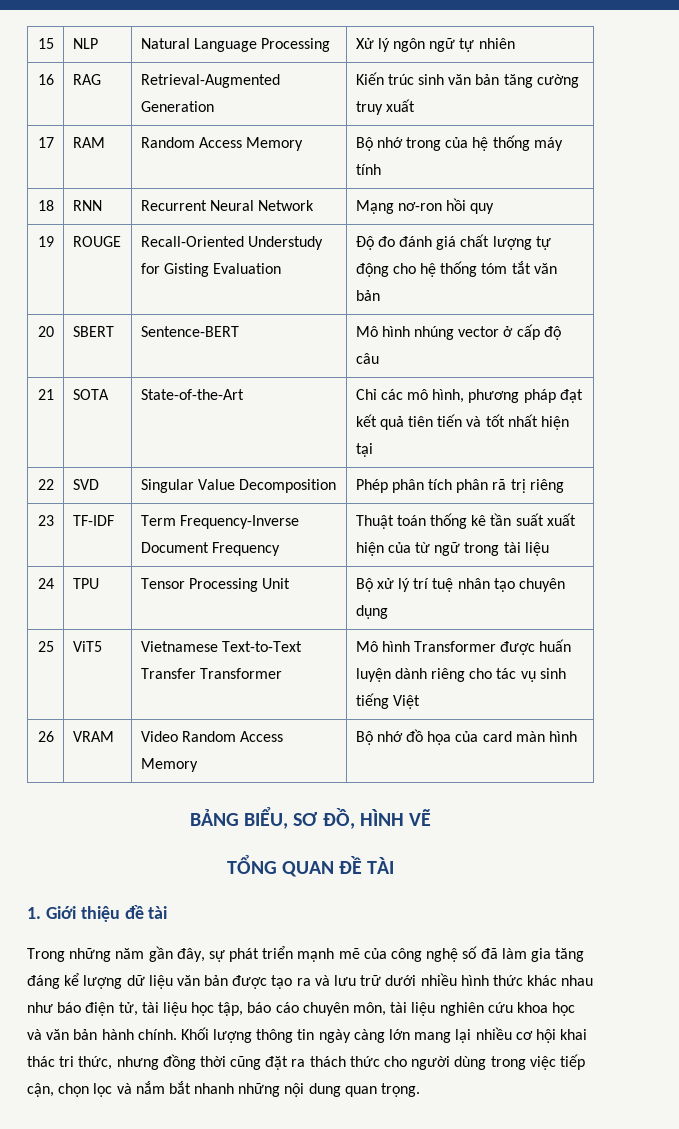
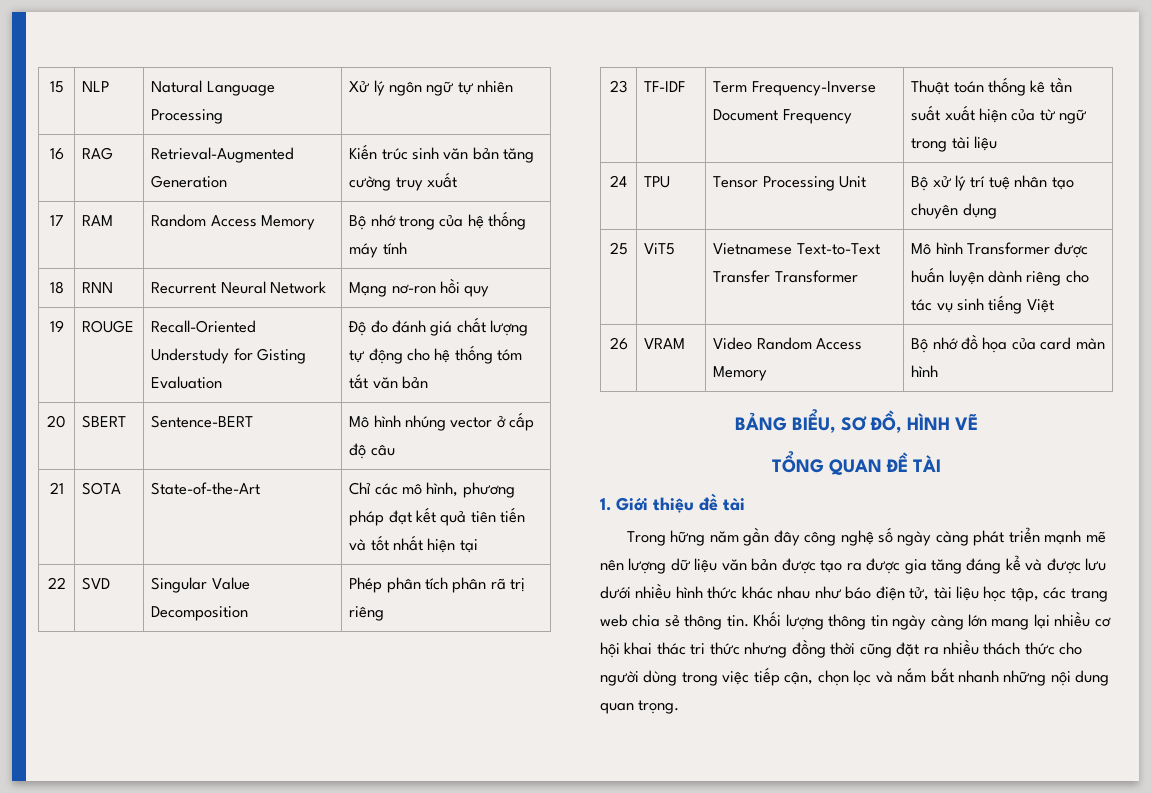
[69,948,112,962] những -> [670,530,706,546] hững
[176,946,585,962] [27,973,80,989] đây, sự phát triển mạnh mẽ của công nghệ số đã làm gia tăng đáng kể -> [773,527,1106,546] [600,559,624,571] đây công nghệ số ngày càng phát triển mạnh mẽ nên
[314,975,382,986] và lưu trữ -> [866,555,1107,574] được gia tăng đáng kể và được lưu
[247,1002,576,1016] [27,1029,177,1040] báo cáo chuyên môn, tài liệu nghiên cứu khoa học và văn bản hành chính. -> [1043,587,1108,602] [600,614,749,630] các trang web chia sẻ thông tin.
[78,1056,113,1070] thức, -> [709,642,740,655] thức
(306, 1063) none -> [943,639,980,655] nhiều

